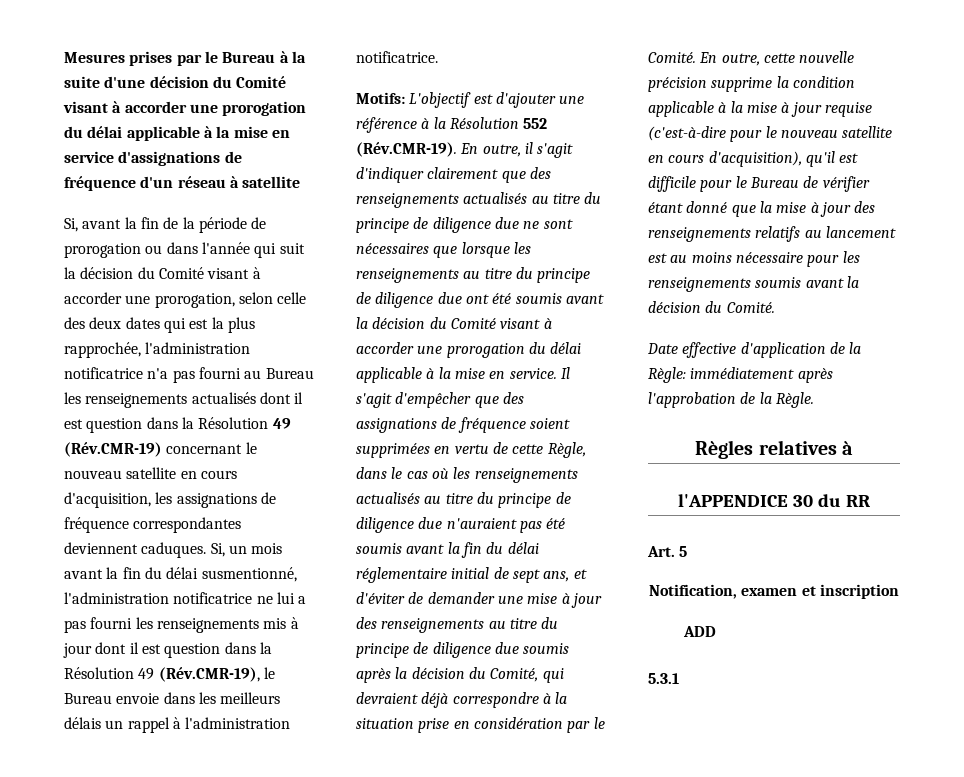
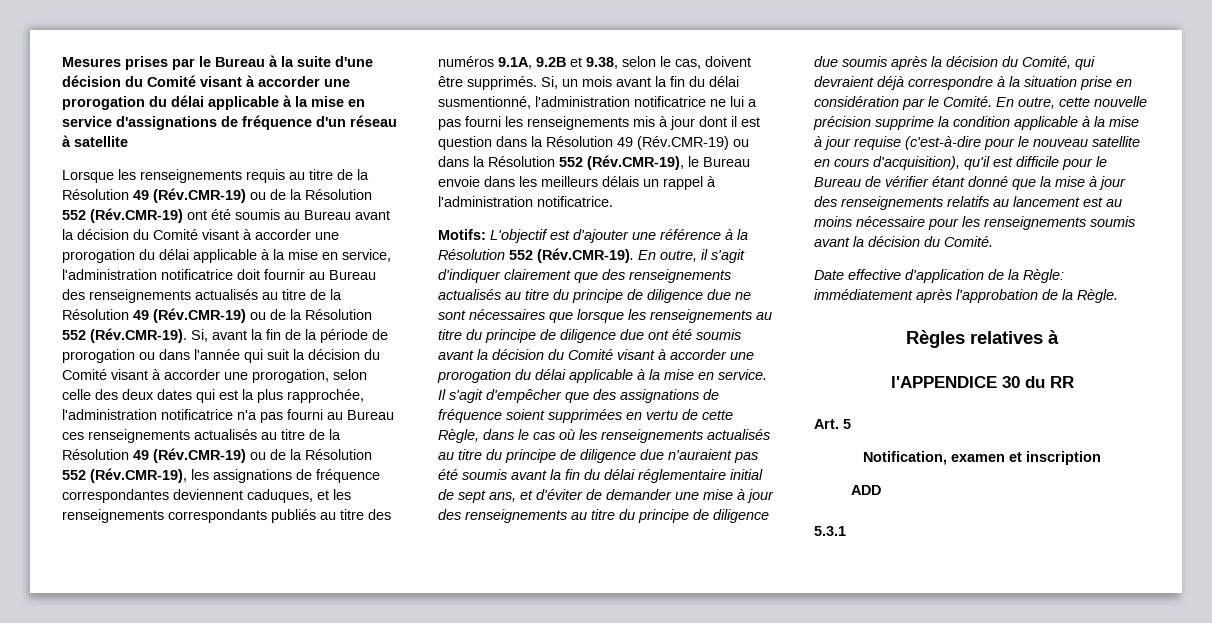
(301, 182) none -> [62,169,369,183] [62,188,372,203] [62,208,390,223] [62,229,339,240] [62,249,391,263] [62,269,376,280] [62,289,342,303] [62,308,372,323] [62,328,187,343] Lorsque les renseignements requis au titre de la Résolution 49 (Rév.CMR-19) ou de la Résolution 552 (Rév.CMR-19) ont été soumis au Bureau avant la décision du Comité visant à accorder une prorogation du délai applicable à la mise en service, l'administration notificatrice doit fournir au Bureau des renseignements actualisés au titre de la Résolution 49 (Rév.CMR-19) ou de la Résolution 552 (Rév.CMR-19).
[64,392,304,408] [64,417,291,433] [64,442,257,457] [64,467,237,479] [64,492,151,508] les renseignements actualisés dont il est question dans la Résolution 49 (Rév.CMR-19) concernant le nouveau satellite en cours d'acquisition, -> [62,429,341,443] [62,448,372,463] [62,468,187,483] ces renseignements actualisés au titre de la Résolution 49 (Rév.CMR-19) ou de la Résolution 552 (Rév.CMR-19),
[141,542,207,558] caduques. -> [247,489,351,503] [62,509,391,523] [438,56,751,69] [438,76,537,90] caduques, et les renseignements correspondants publiés au titre des numéros 9.1A, 9.2B et 9.38, selon le cas, doivent être supprimés.
(155, 674) none -> [637,136,749,150] [438,156,583,167] (Rév.CMR-19) ou dans la Résolution 552

